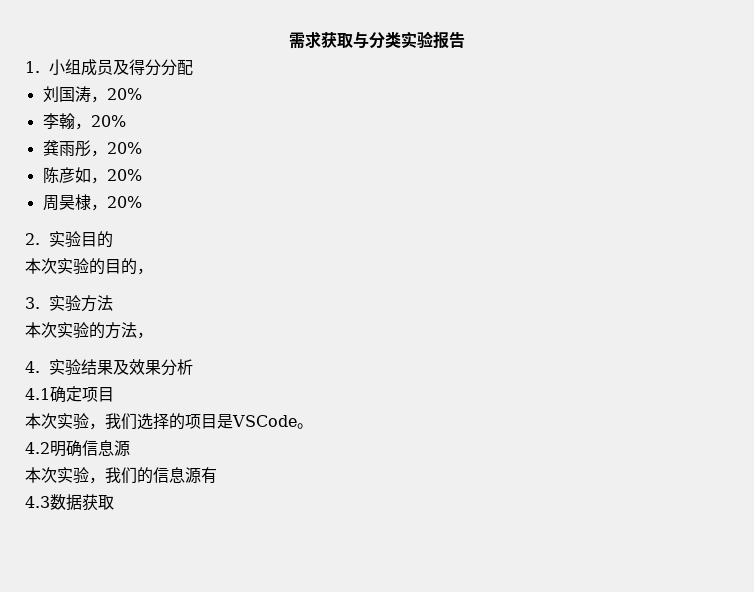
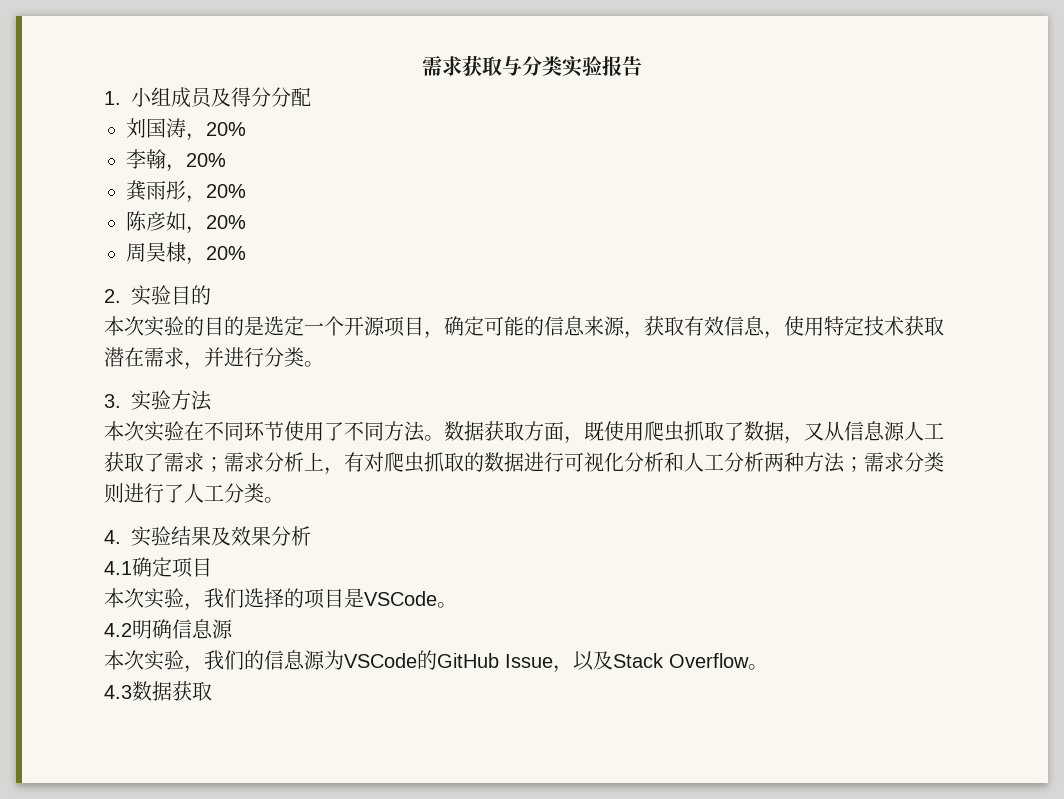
[137,268,153,275] ， -> [244,316,944,339] [104,347,324,370] 是选定一个开源项目，确定可能的信息来源，获取有效信息，使用特定技术获取潜在需求，并进行分类。
[89,322,153,339] 的方法， -> [184,421,944,444] [104,452,944,475] [104,483,284,503] 在不同环节使用了不同方法。数据获取方面，既使用爬虫抓取了数据，又从信息源人工获取了需求；需求分析上，有对爬虫抓取的数据进行可视化分析和人工分析两种方法；需求分类则进行了人工分类。
[201,467,217,484] 有 -> [324,650,768,673] 为VSCode的GitHub Issue，以及Stack Overflow。

